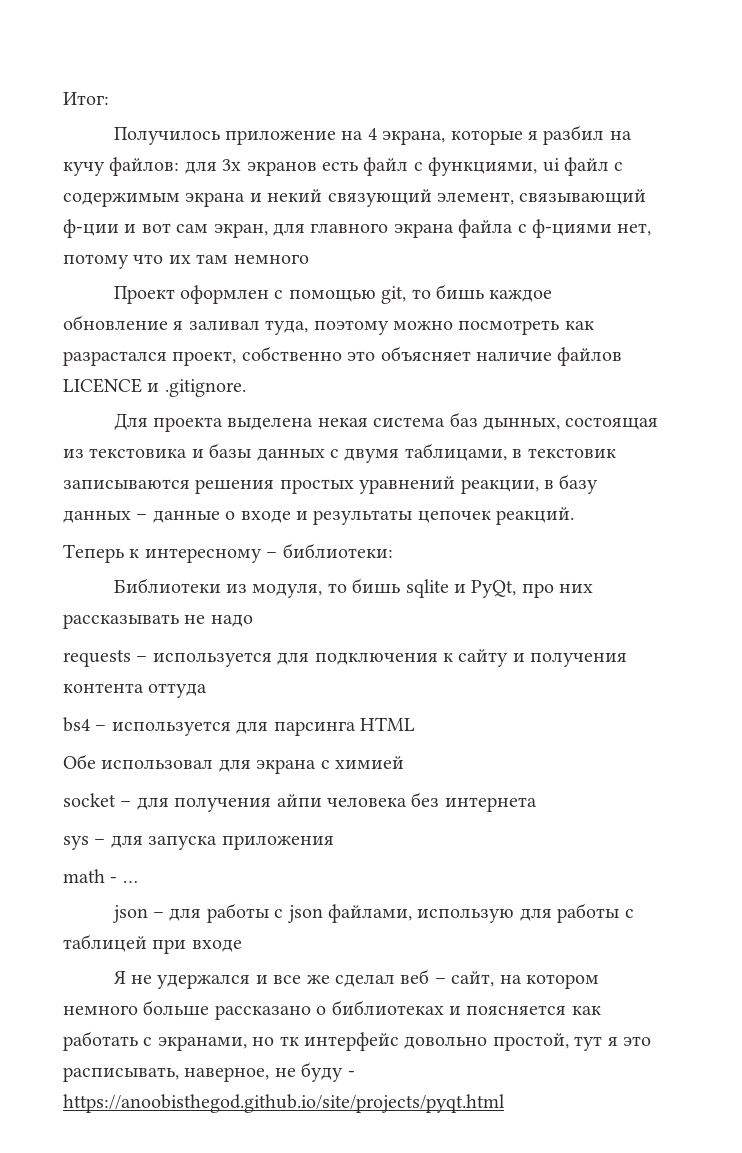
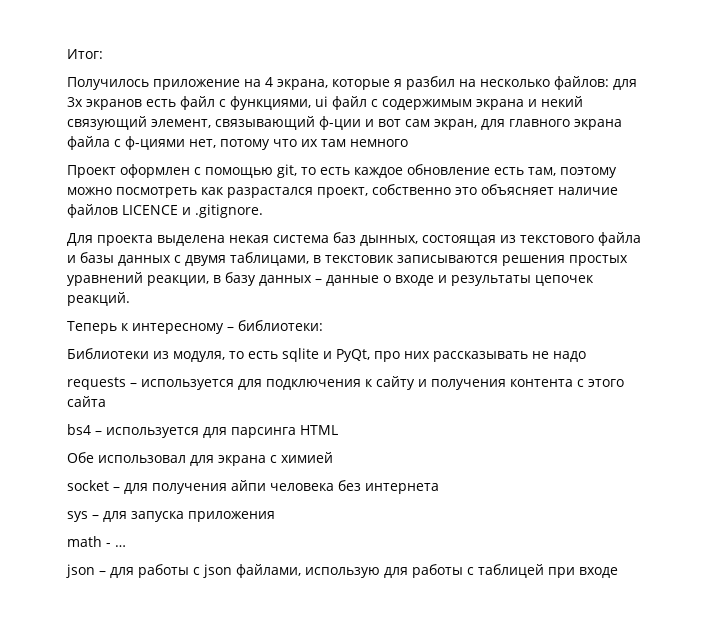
[63,162,105,176] кучу -> [480,79,550,87] несколько
[435,284,484,300] бишь -> [320,167,350,175] есть
[173,320,309,335] я заливал туда, -> [494,167,556,176] есть там,
[89,448,188,458] текстовика -> [520,232,641,246] текстового файла
[352,578,401,594] бишь -> [248,351,278,359] есть
[148,683,208,698] оттуда -> [577,379,624,387] [67,396,106,407] с этого сайта
[113,969,599,989] [63,1000,601,1020] [63,1031,651,1051] [63,1062,355,1082] [63,1094,505,1113] // Я не удержался и все же сделал веб – сайт, на котором немного больше рассказано о библиотеках и поясняется как работать с экранами, но тк интерфейс довольно простой, тут я это расписывать, наверное, не буду - https://anoobisthegod.github.io/site/projects/pyqt.html -> (618, 572) none

